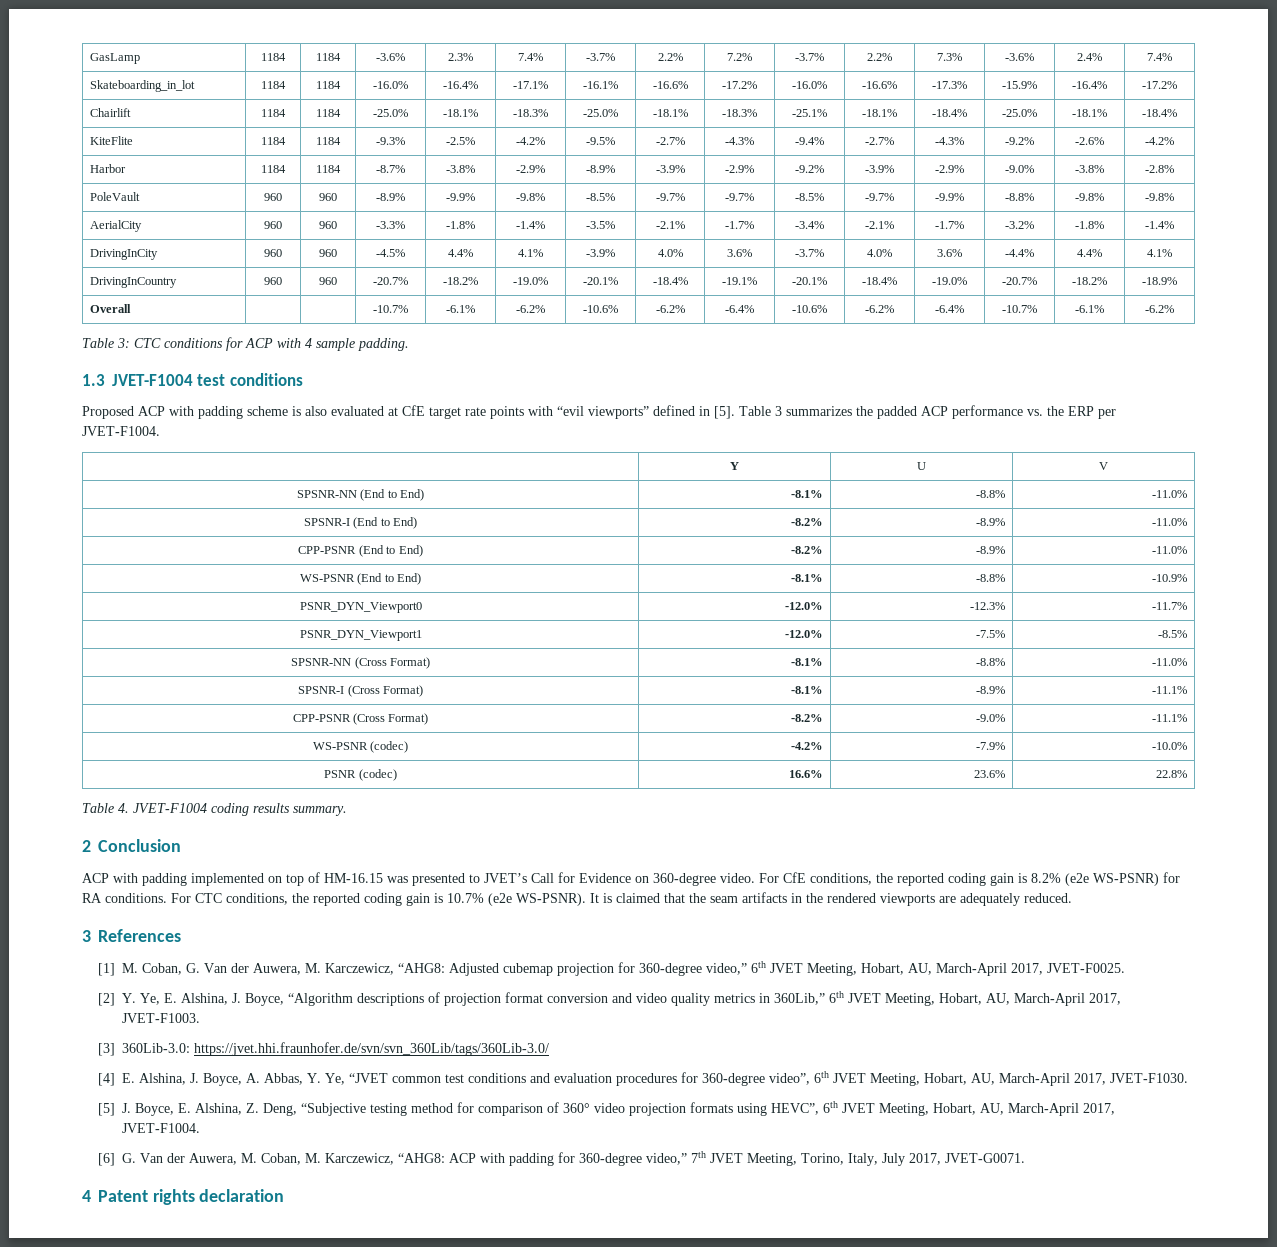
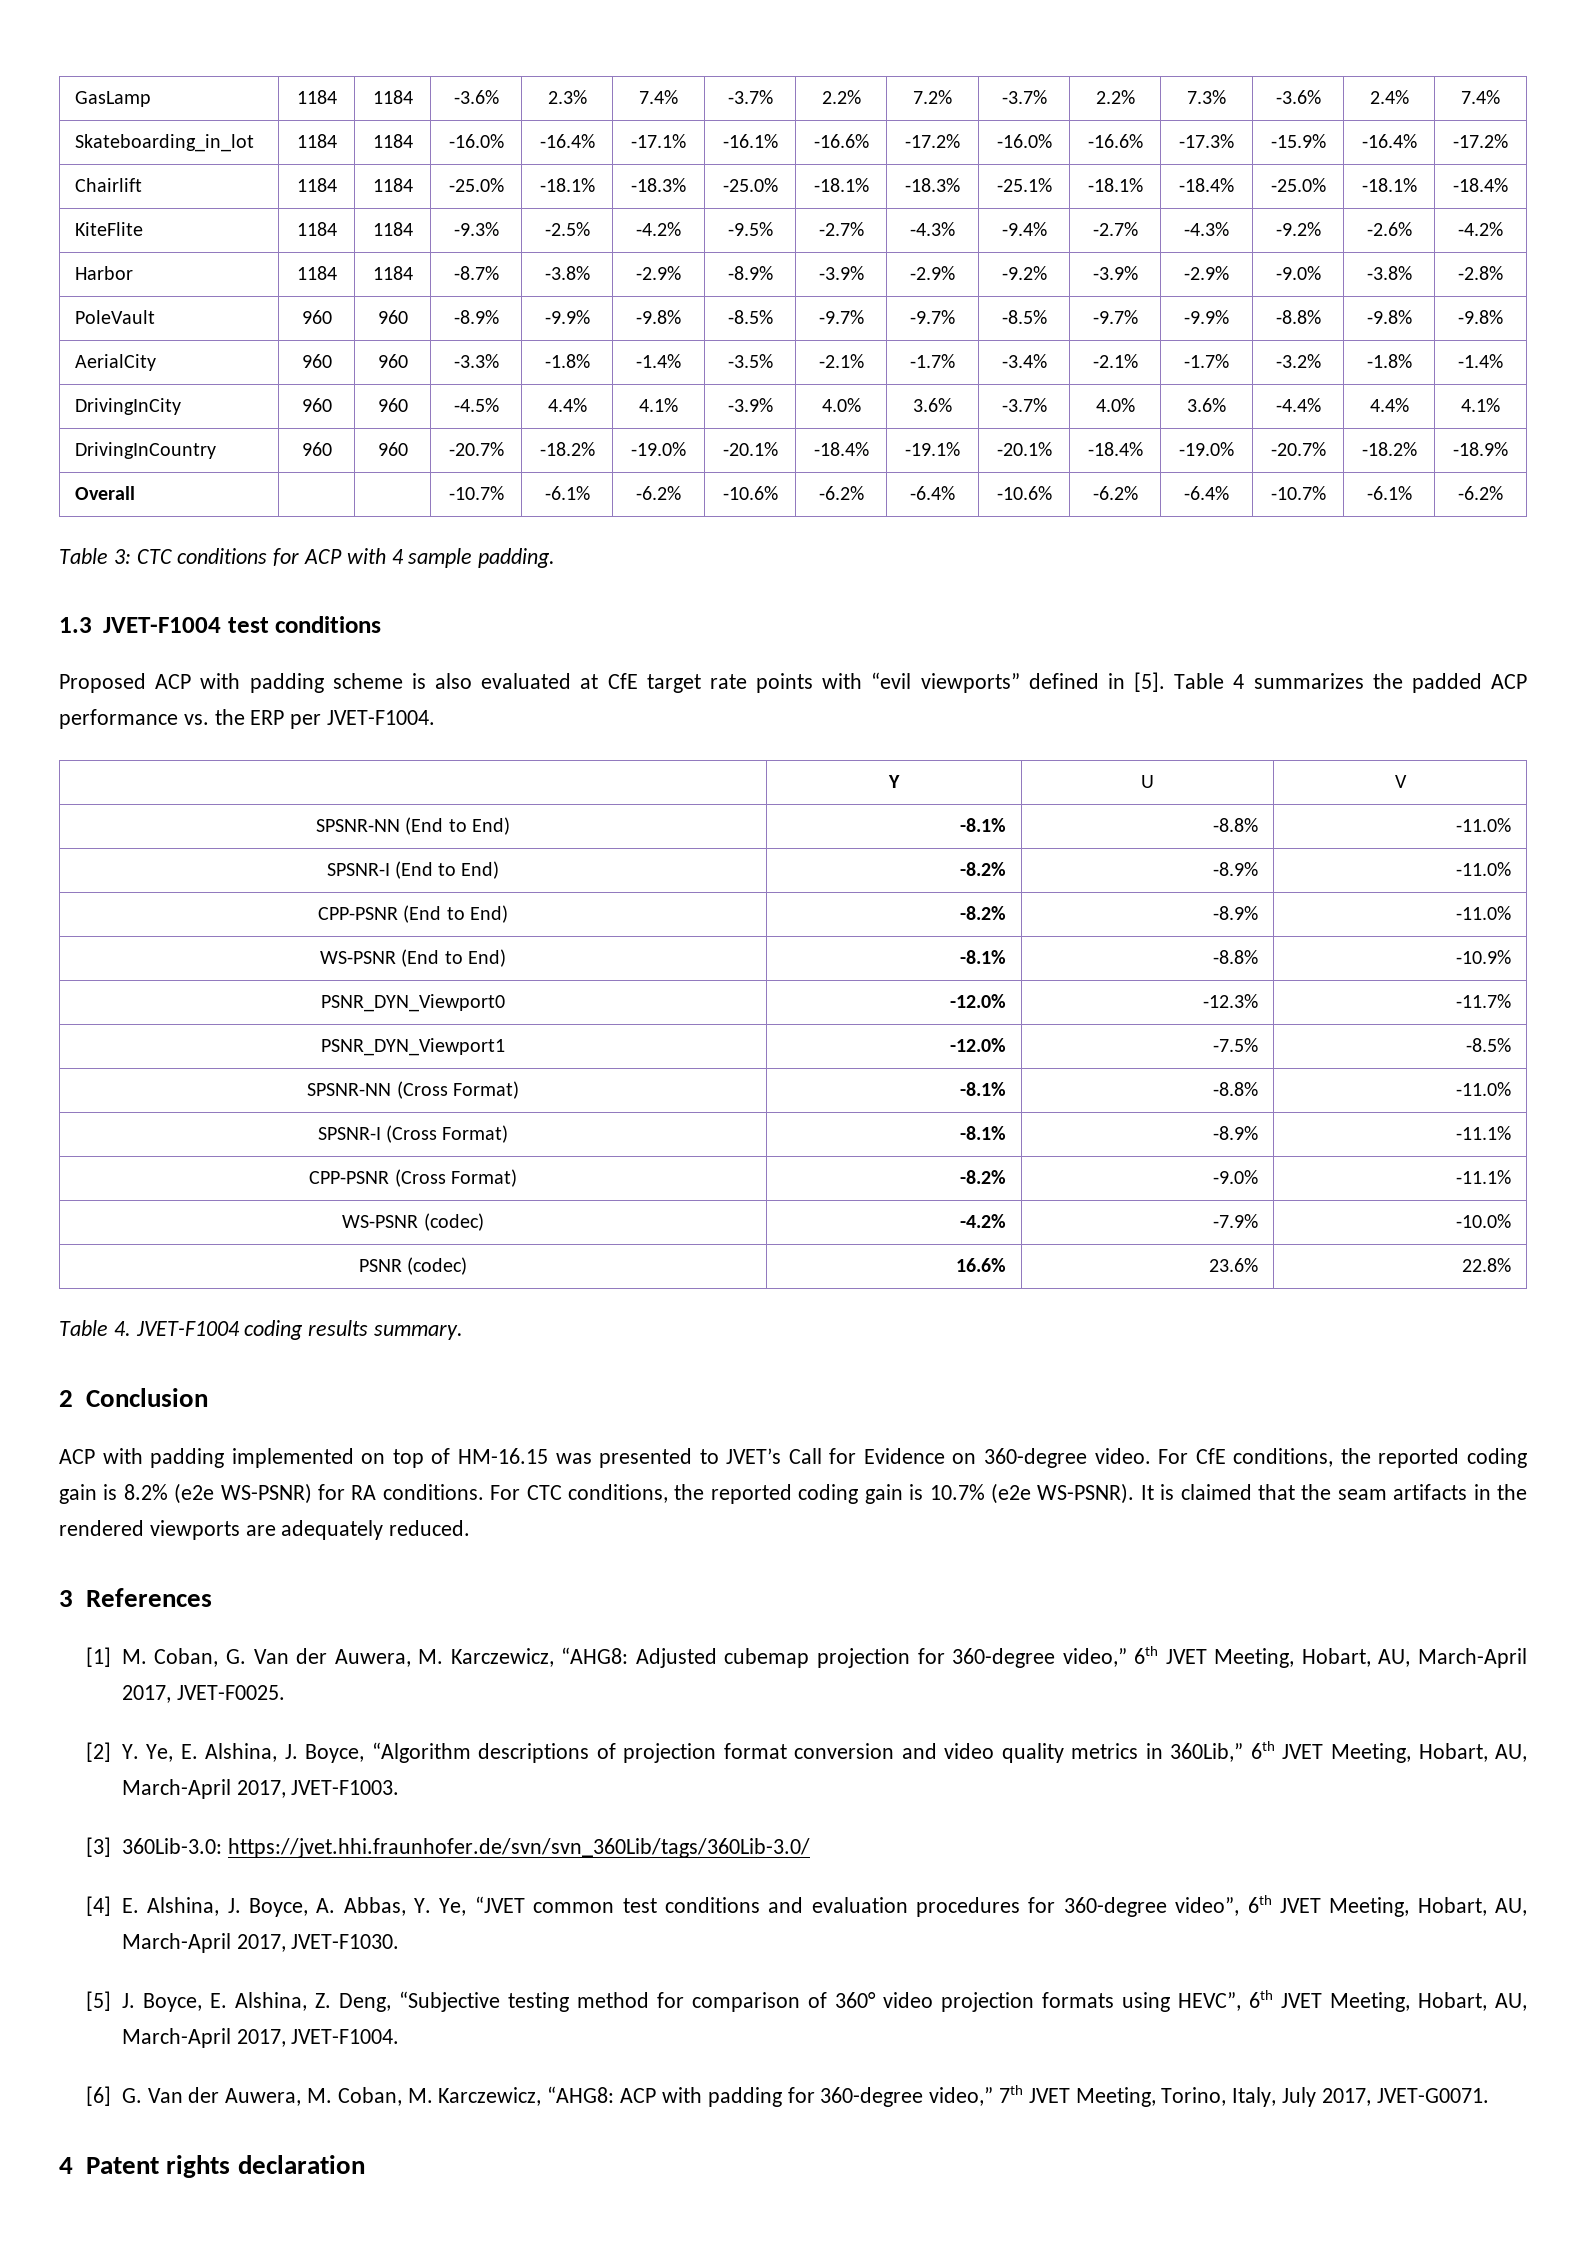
[775,406,782,416] 3 -> [1233,674,1245,689] 4

